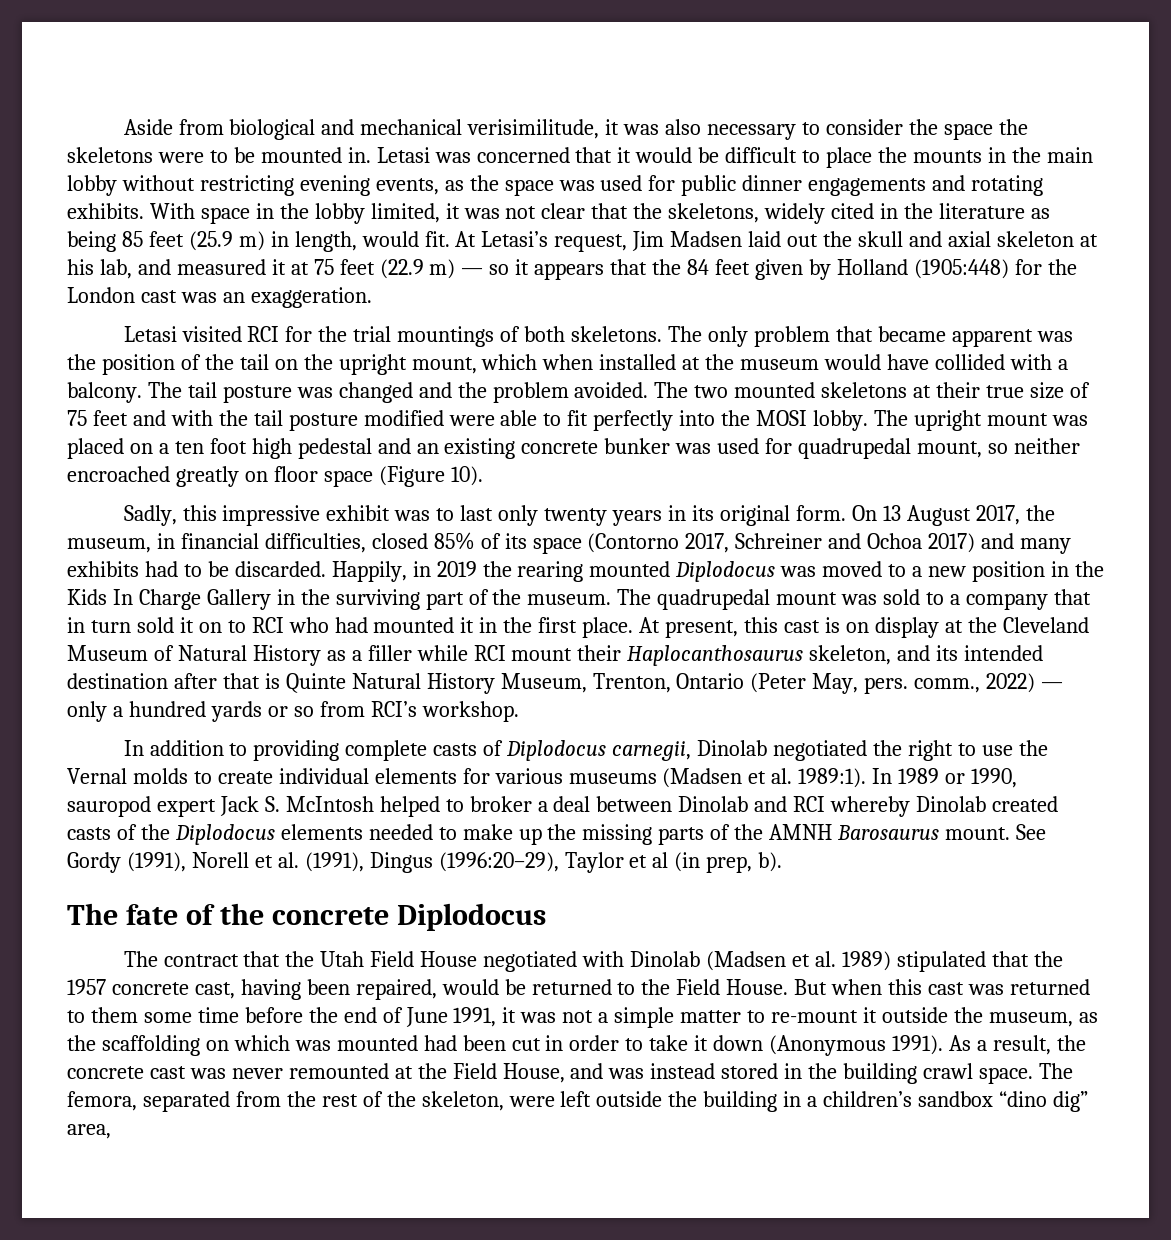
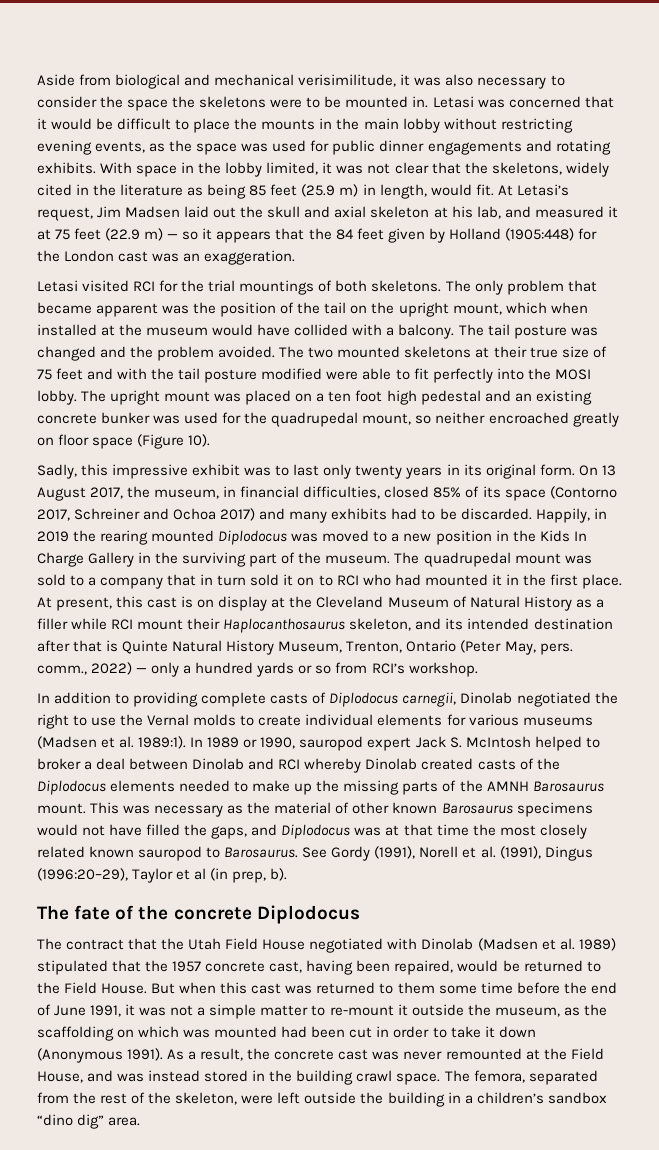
(793, 446) none -> [244,412,268,424] the
(1011, 833) none -> [90,802,593,817] [37,824,587,839] [37,846,299,861] This was necessary as the material of other known Barosaurus specimens would not have filled the gaps, and Diplodocus was at that time the most closely related known sauropod to Barosaurus.
[67,1124,111,1139] area, -> [108,1117,141,1126] area.

